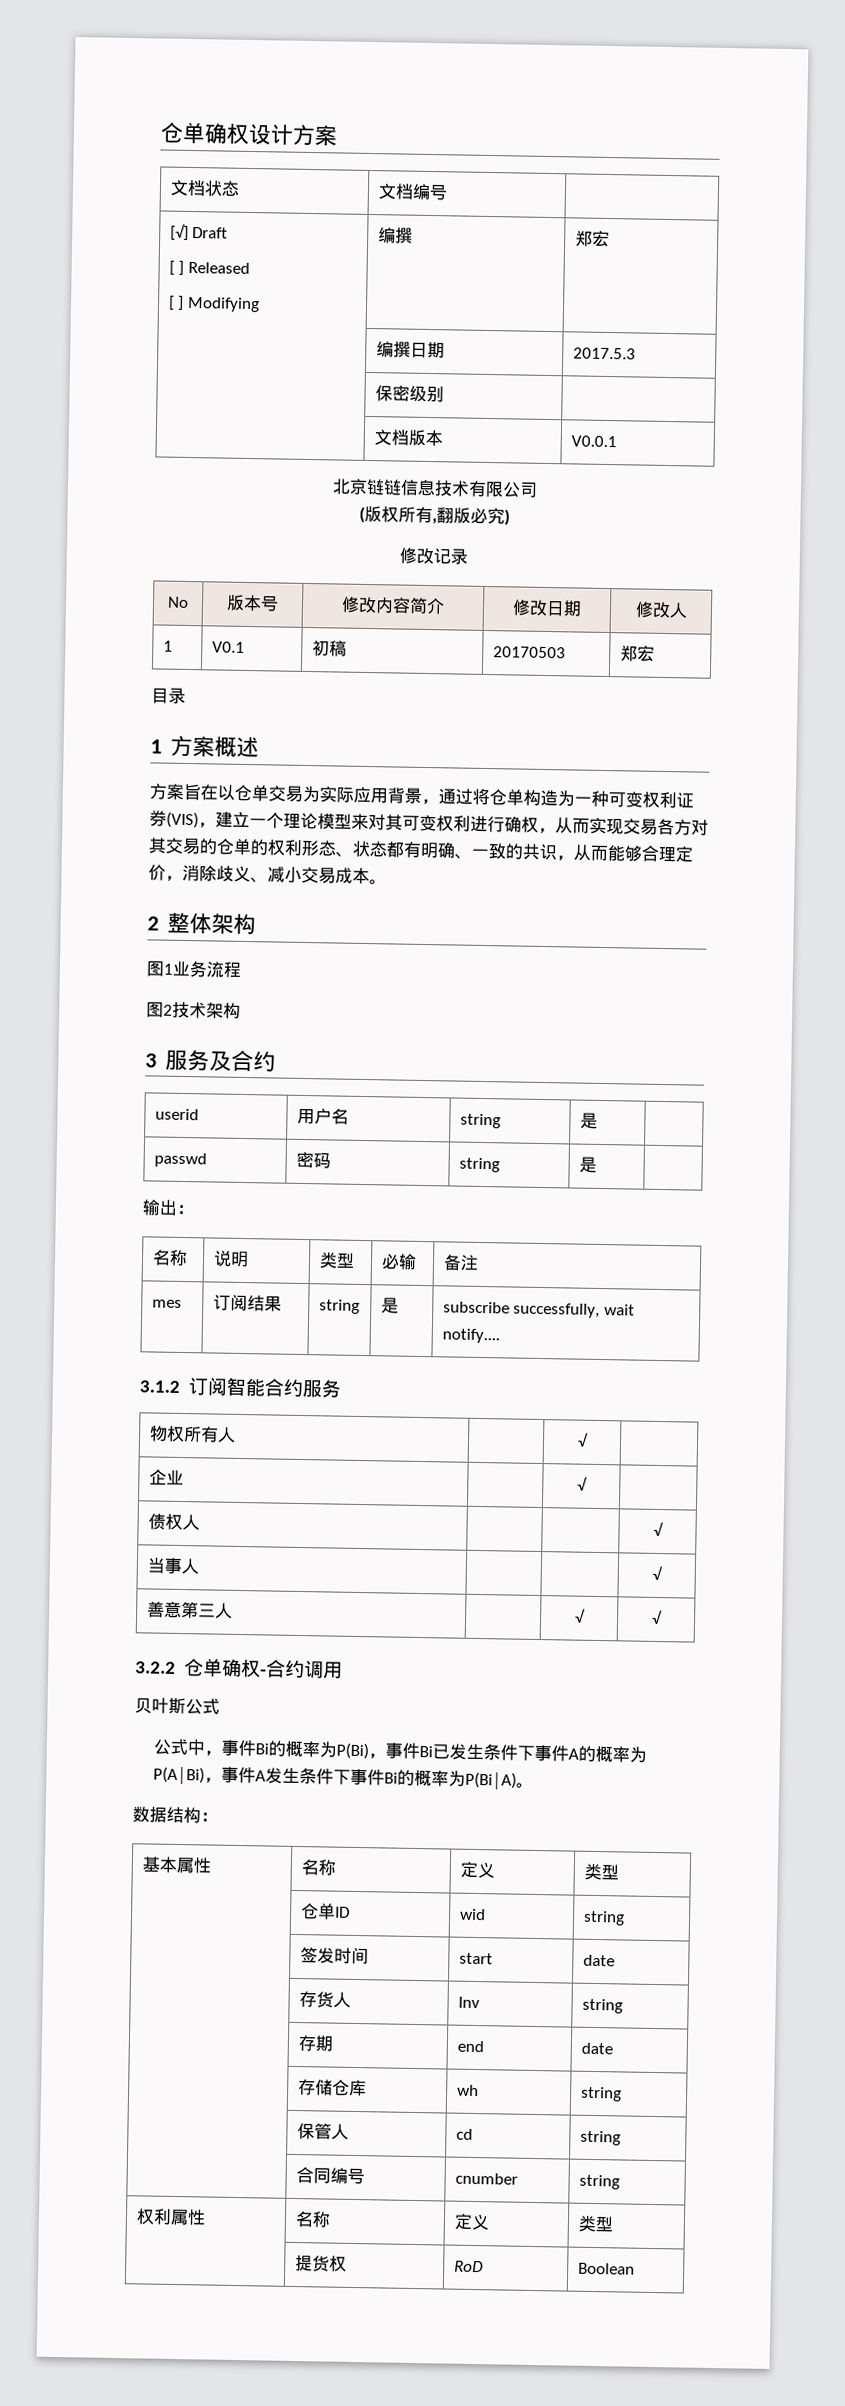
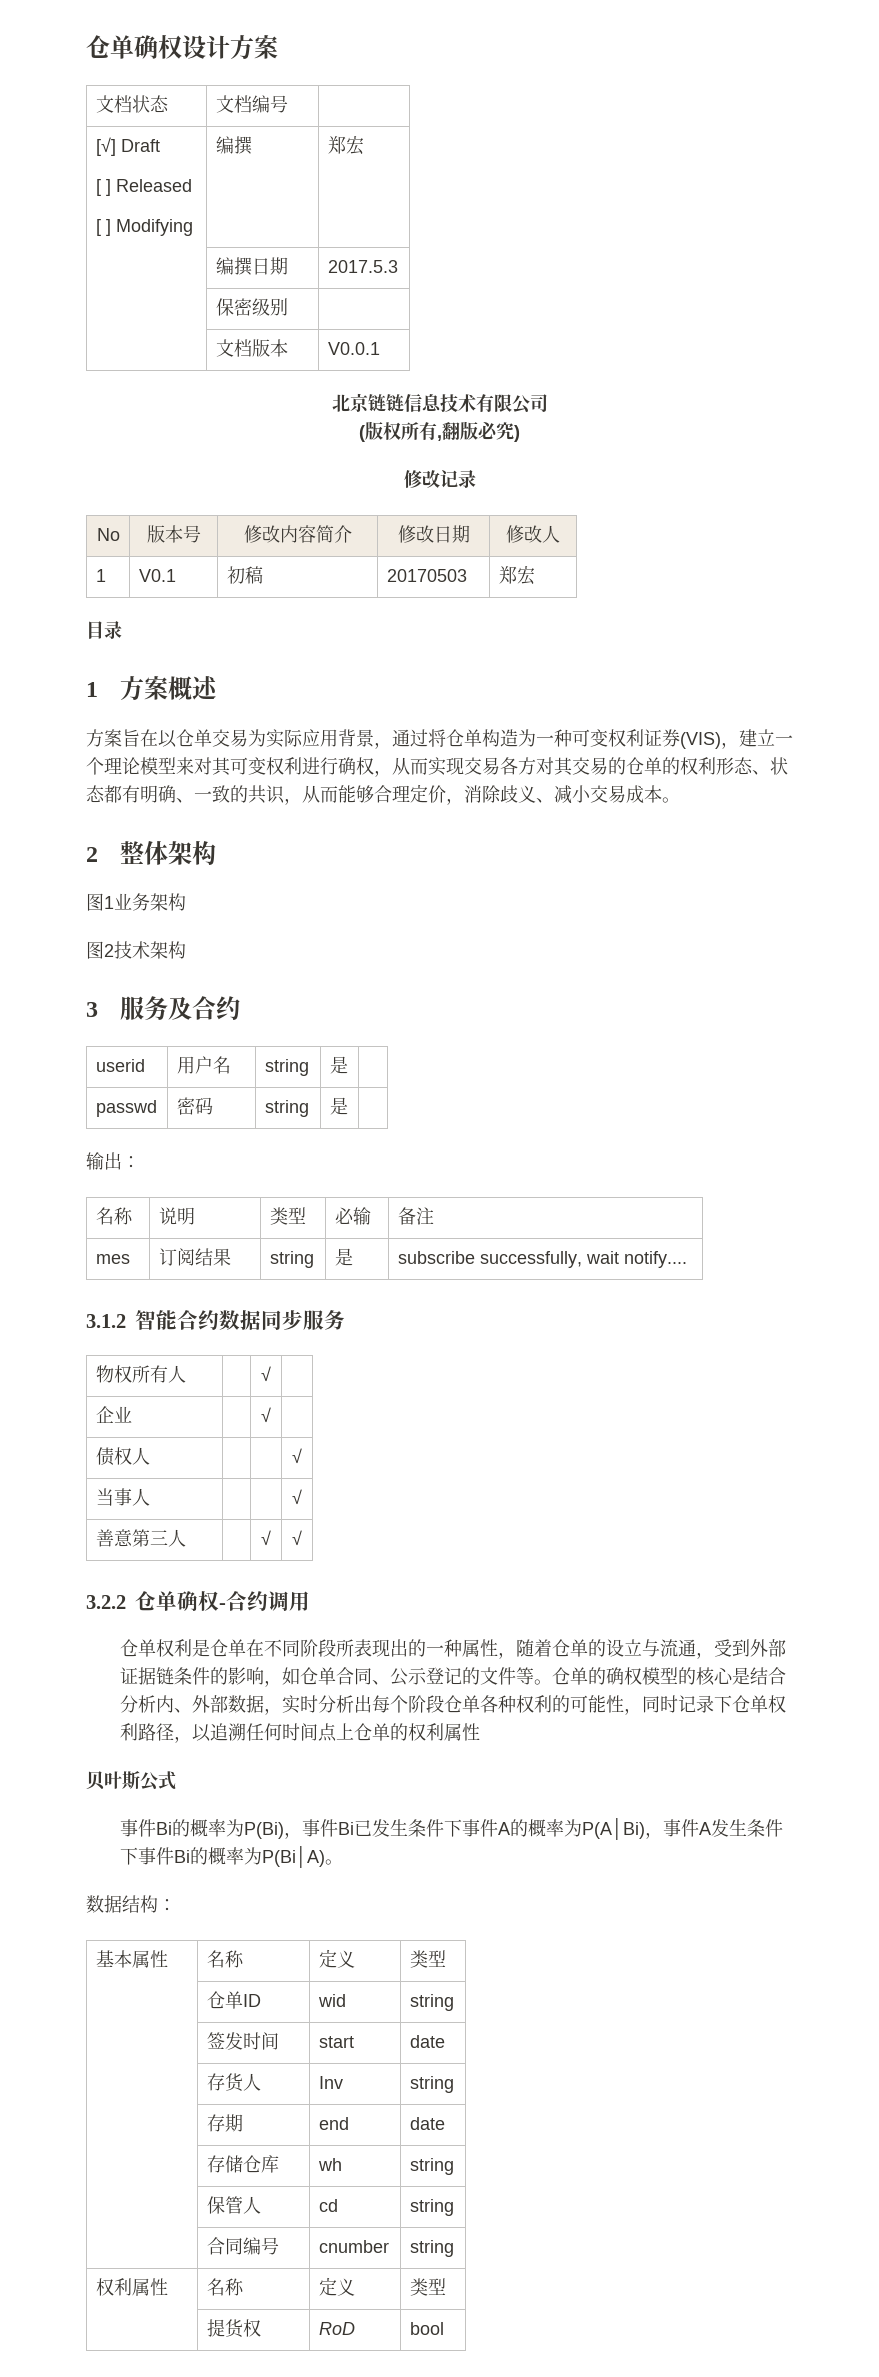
[206,961,242,978] 流程 -> [150,893,186,911] 架构
[187,1377,228,1396] 订阅 -> (126, 1321) none
(304, 1388) none -> [219,1310,303,1330] 数据同步
(343, 1670) none -> [119,1639,786,1659] [119,1667,786,1687] [119,1695,786,1715] [119,1723,480,1743] // 仓单权利是仓单在不同阶段所表现出的一种属性，随着仓单的设立与流通，受到外部证据链条件的影响，如仓单合同、公示登记的文件等。仓单的确权模型的核心是结合分析内、外部数据，实时分析出每个阶段仓单各种权利的可能性，同时记录下仓单权利路径，以追溯任何时间点上仓单的权利属性
[153,1738,223,1757] 公式中， -> (176, 1780) none
[577,2262,635,2275] Boolean -> [409,2322,444,2335] bool

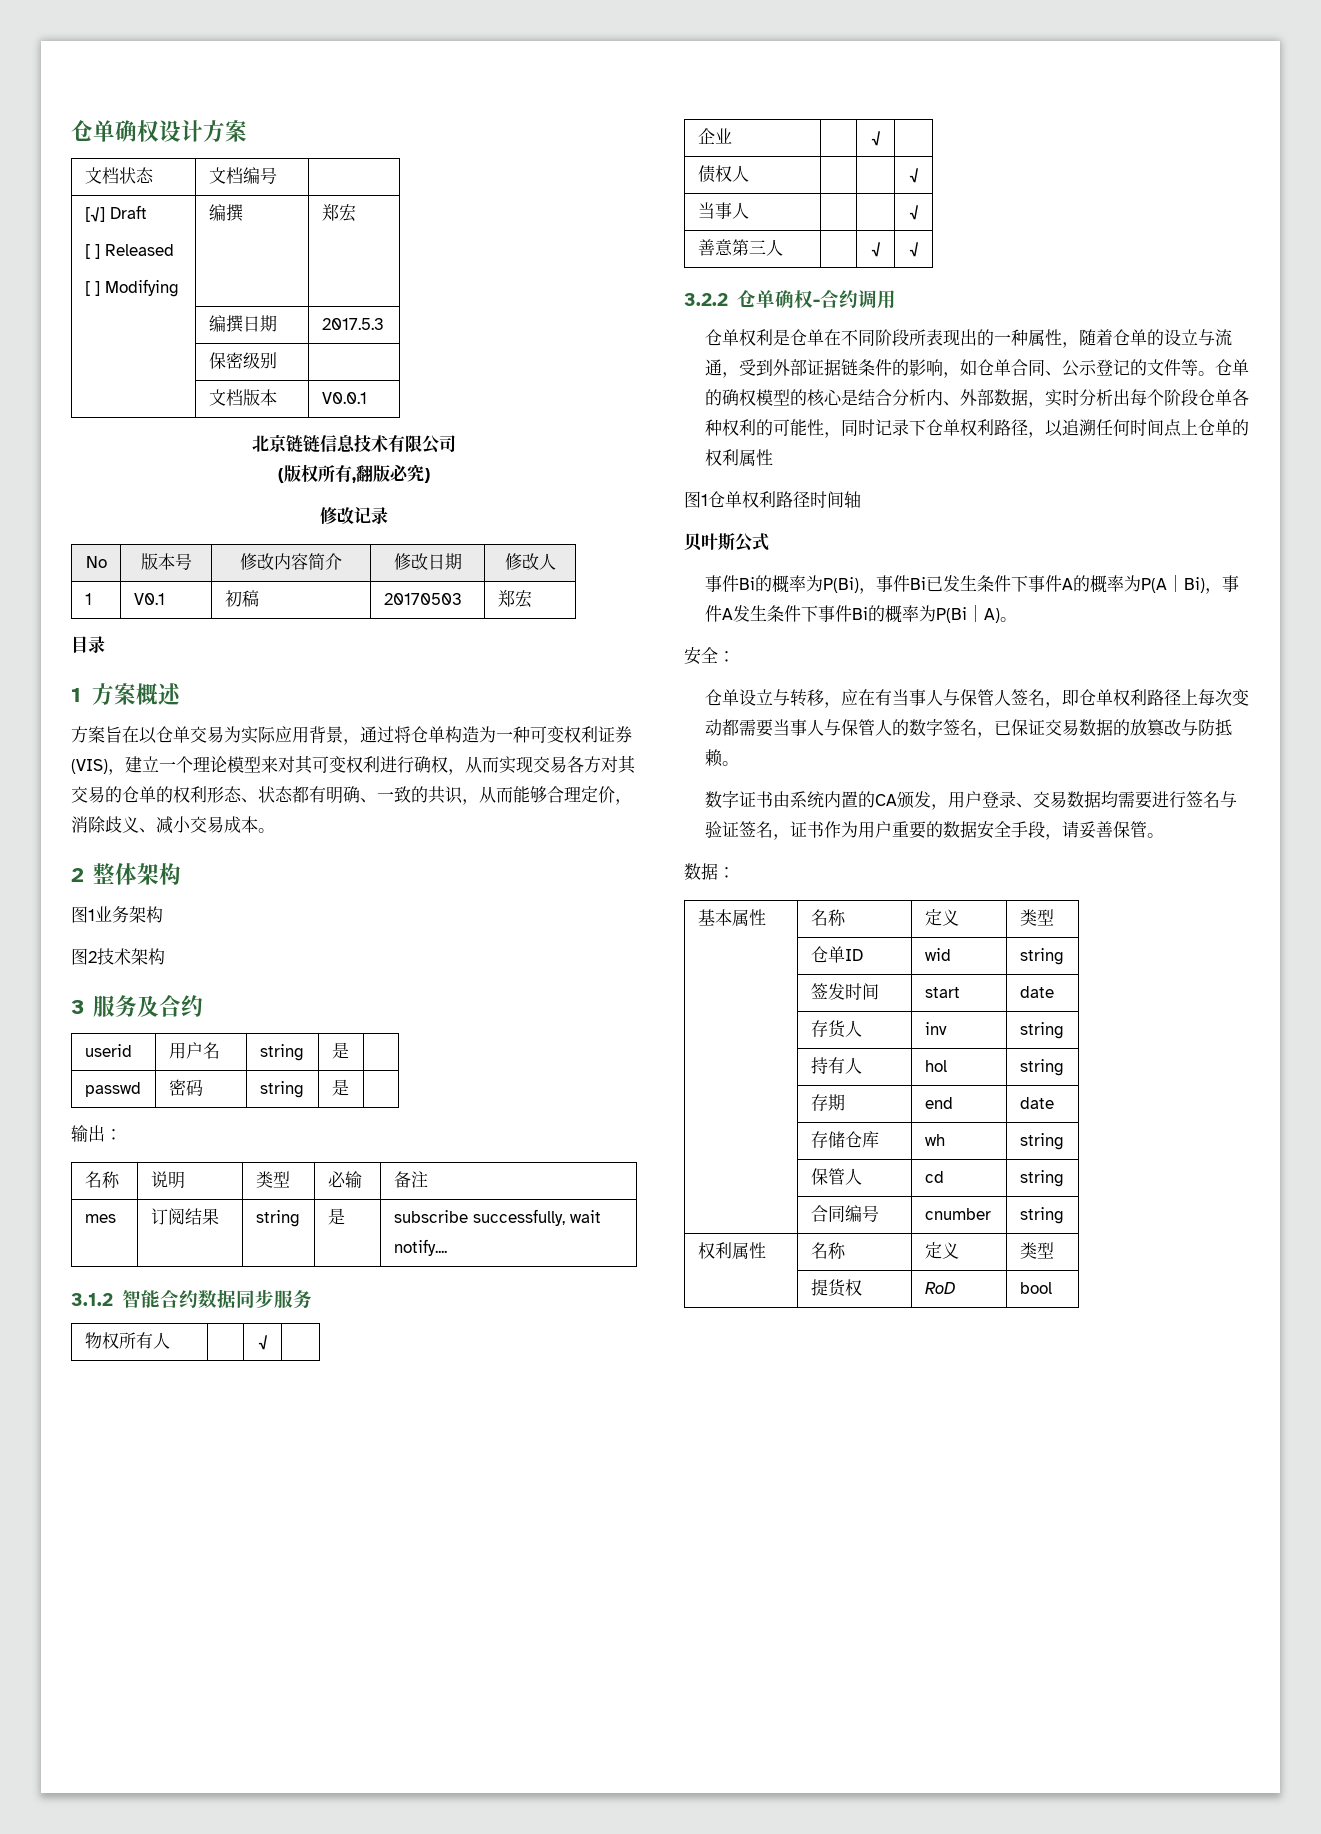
(480, 1732) none -> [684,491,861,508] // 图1仓单权利路径时间轴
[86,1895,158,1913] 数据结构 -> [684,647,735,665] [705,689,1250,708] [705,719,1233,738] [705,749,740,767] [705,791,1238,810] [705,821,1165,840] [684,863,718,880] 安全： // 仓单设立与转移，应在有当事人与保管人签名，即仓单权利路径上每次变动都需要当事人与保管人的数字签名，已保证交易数据的放篡改与防抵赖。 // 数字证书由系统内置的CA颁发，用户登录、交易数据均需要进行签名与验证签名，证书作为用户重要的数据安全手段，请妥善保管。 // 数据
[318,2076,343,2089] Inv -> [924,1022,947,1035] [1019,1022,1064,1039] [810,1057,862,1074] [924,1060,947,1072] inv | string // | 持有人 | hol

